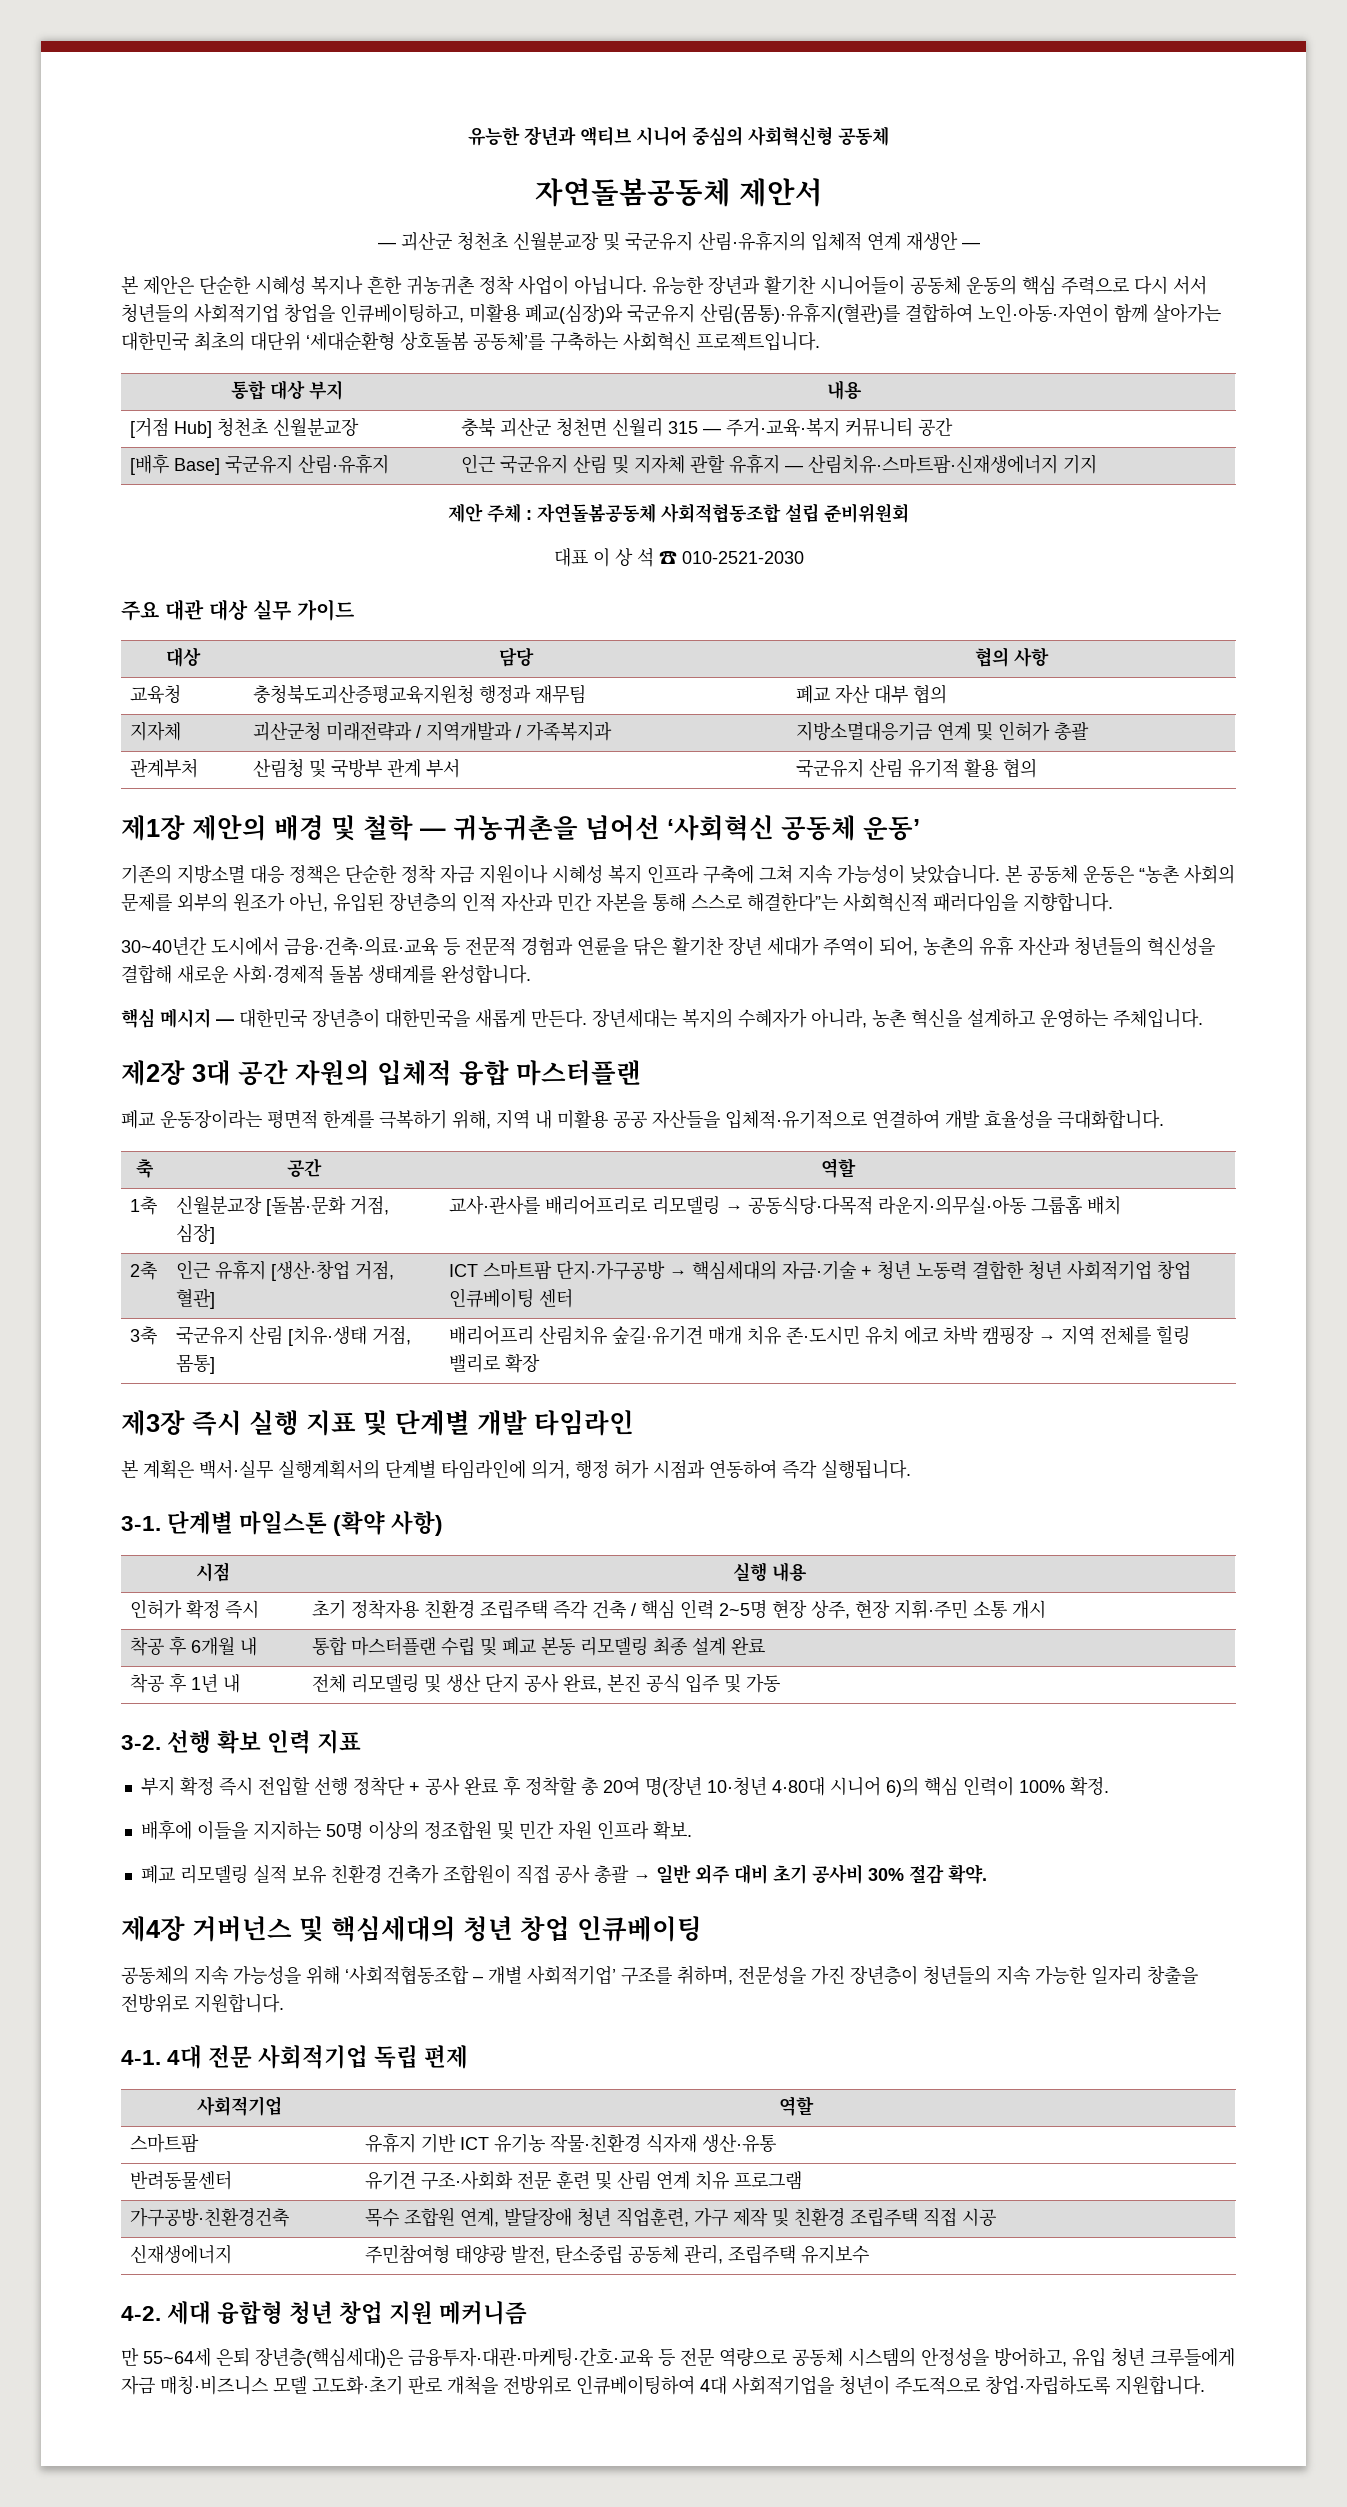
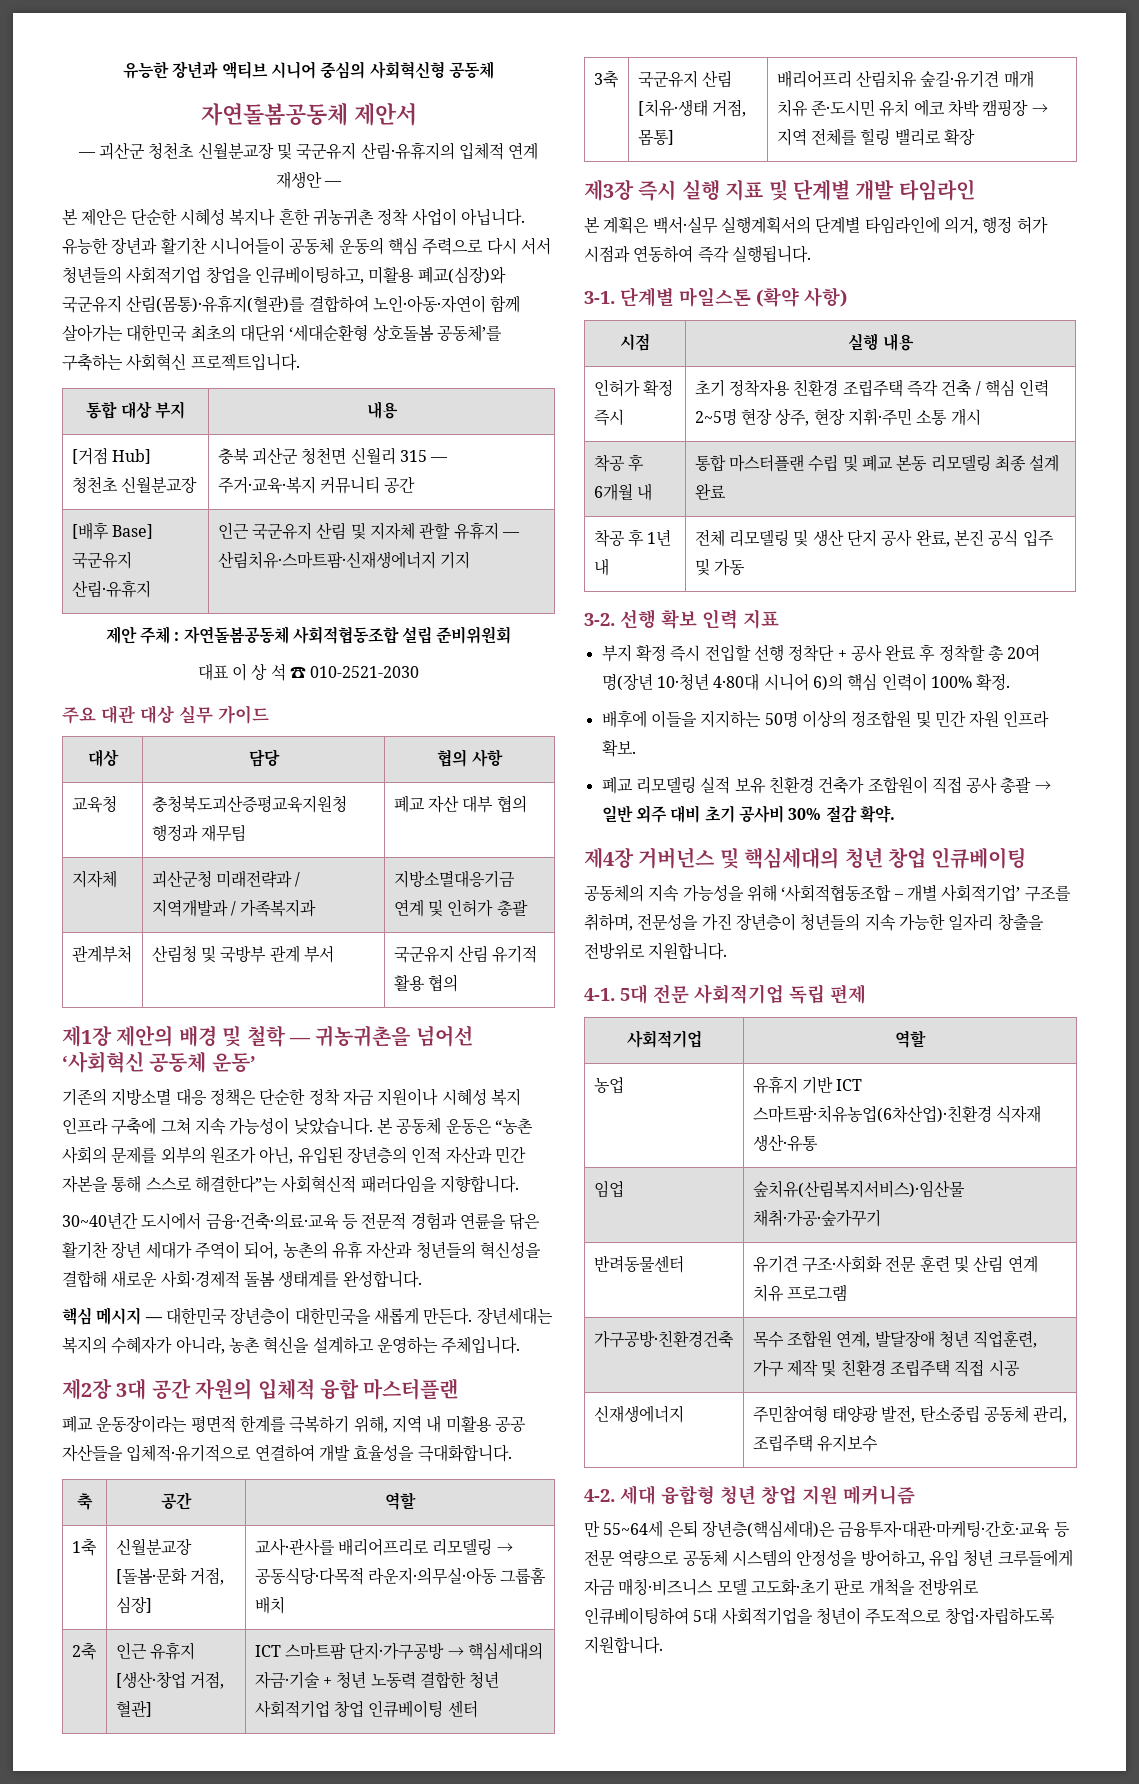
[167,2045,203,2069] 4대 -> [620,984,648,1004] 5대
[130,2133,200,2153] 스마트팜 -> [593,1077,624,1094] 농업
[494,2134,642,2153] 유기농 작물·친환경 -> [752,1105,992,1123] 스마트팜·치유농업(6차산업)·친환경
(777, 2143) none -> [593,1180,624,1198] [752,1180,965,1198] [752,1209,881,1227] // 임업 | 숲치유(산림복지서비스)·임산물 채취·가공·숲가꾸기
[700,2376,727,2395] 4대 -> [693,1607,718,1625] 5대

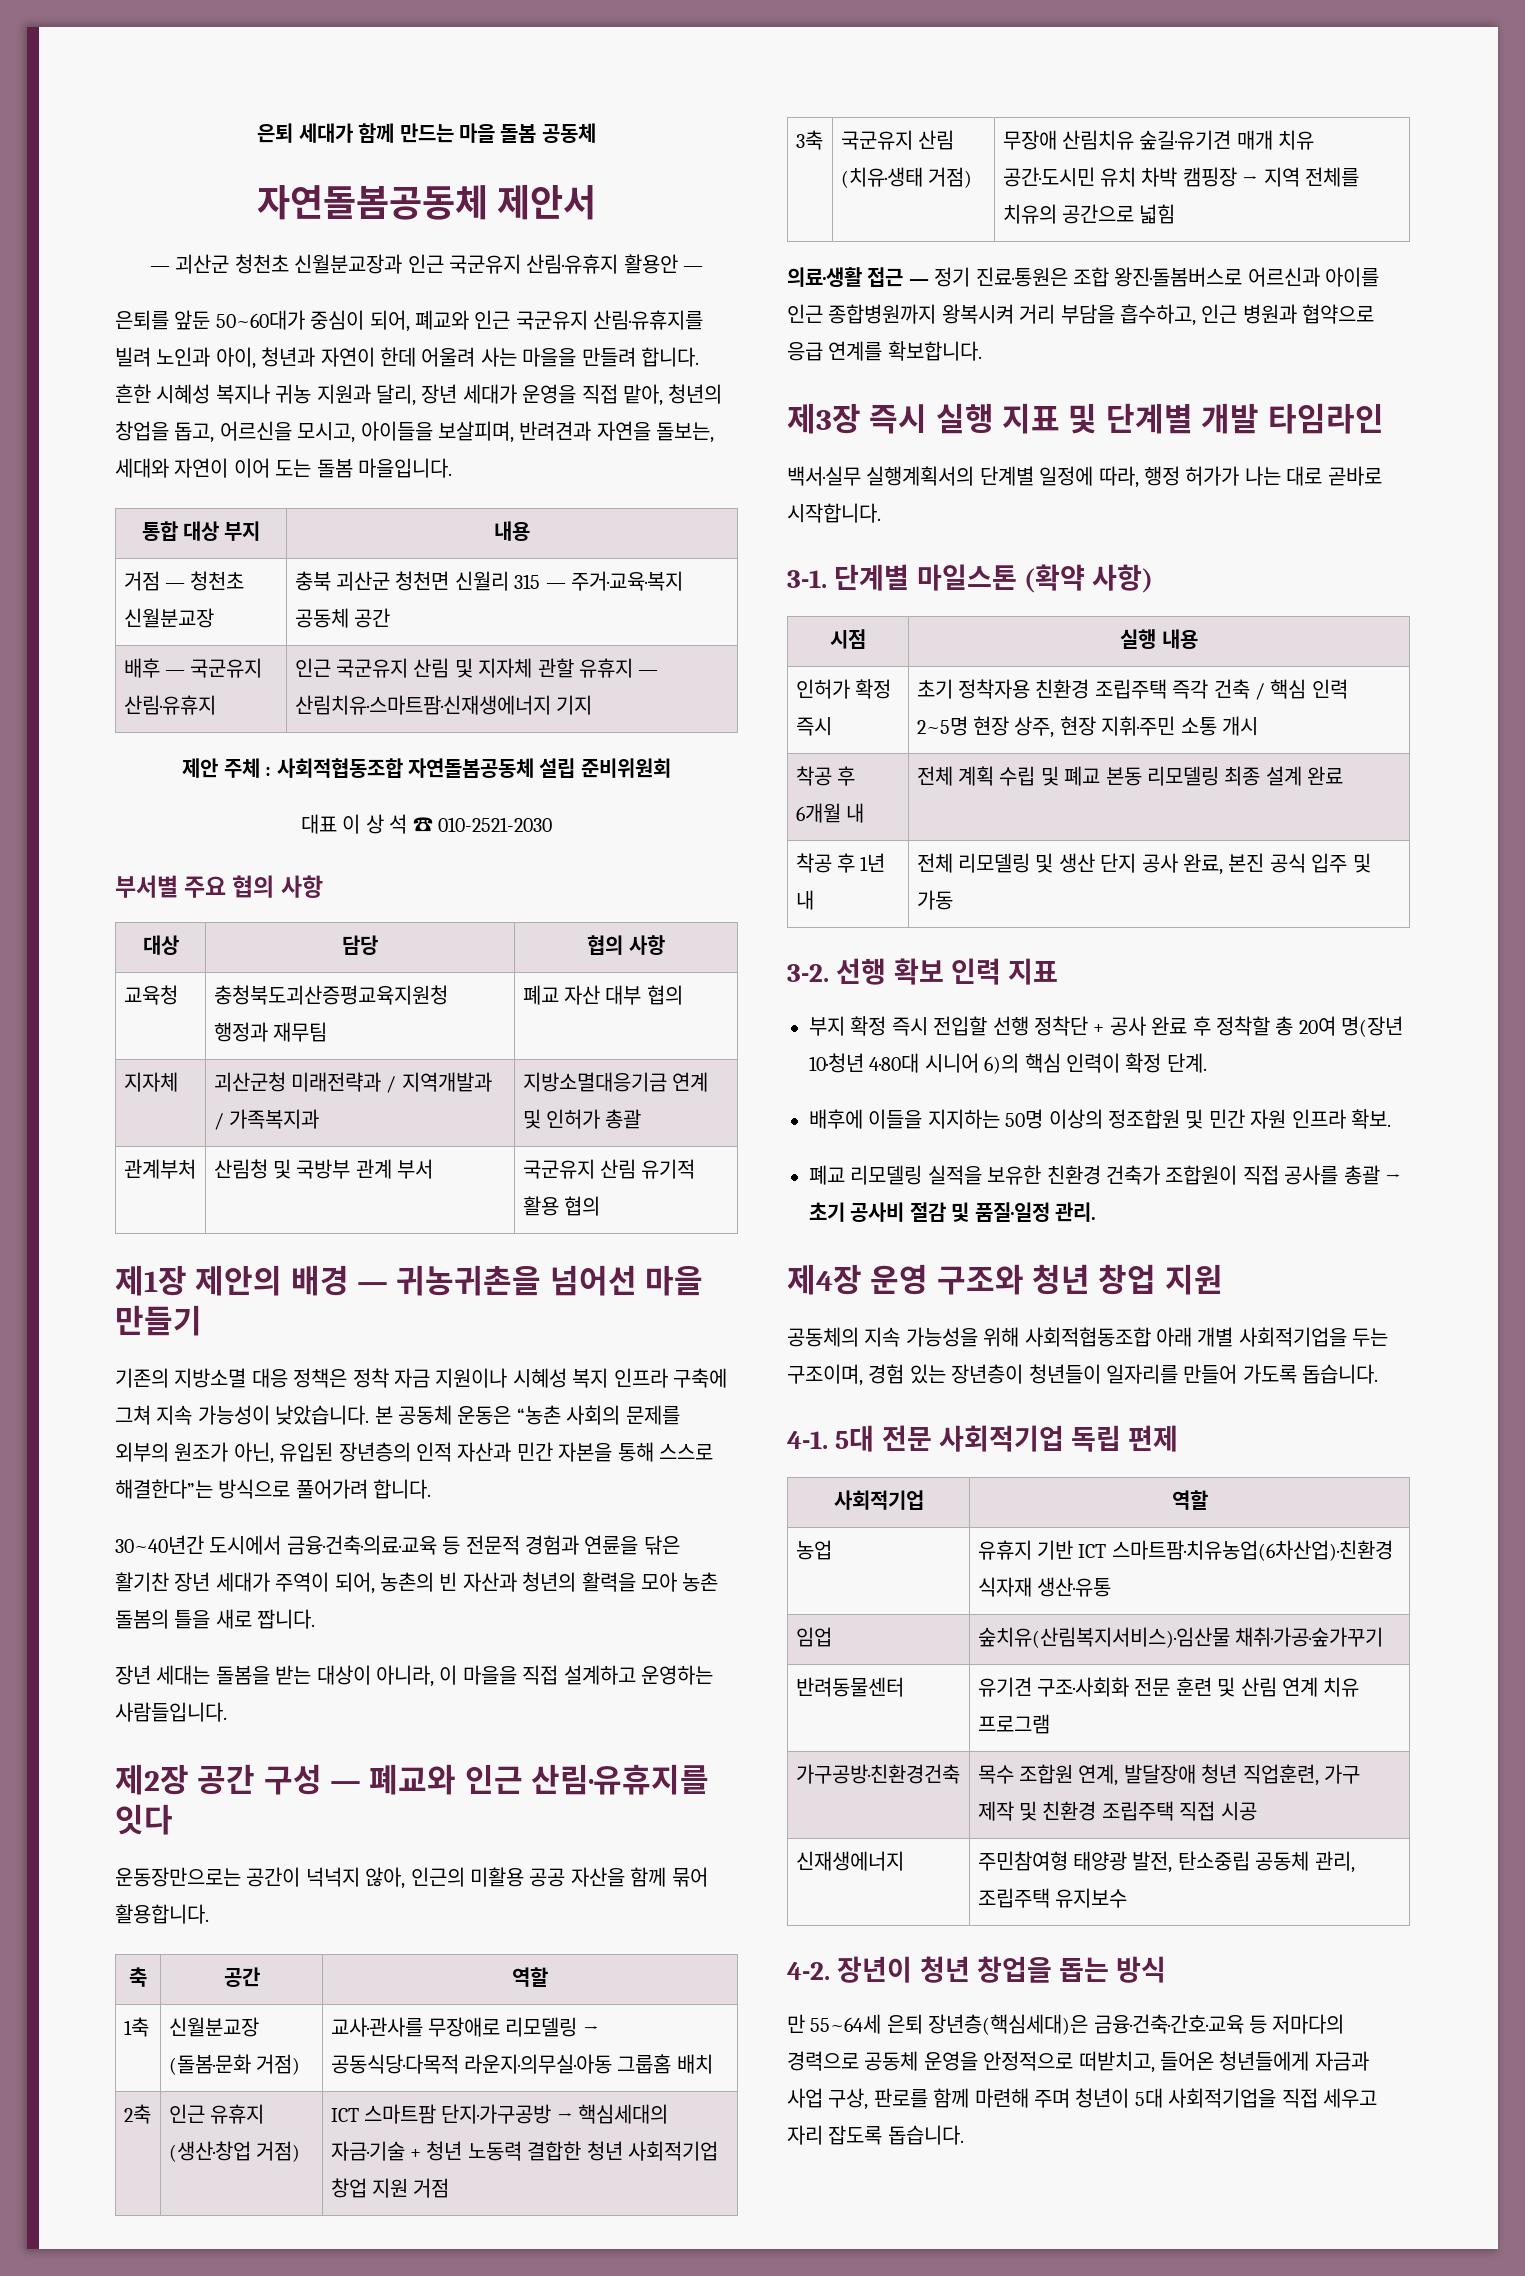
[123,61,445,79] 유능한 장년과 액티브 시니어 중심의 사회혁신형 -> [257,123,537,143] 은퇴 세대가 함께 만드는 마을 돌봄
[197,142,539,160] [275,171,343,189] [62,208,525,226] [62,237,551,255] [62,266,506,284] [62,295,521,313] [62,324,502,342] [62,353,300,371] 신월분교장 및 국군유지 산림·유휴지의 입체적 연계 재생안 — // 본 제안은 단순한 시혜성 복지나 흔한 귀농귀촌 정착 사업이 아닙니다. 유능한 장년과 활기찬 시니어들이 공동체 운동의 핵심 주력으로 다시 서서 청년들의 사회적기업 창업을 인큐베이팅하고, 미활용 폐교(심장)와 국군유지 산림(몸통)·유휴지(혈관)를 결합하여 노인·아동·자연이 함께 살아가는 대한민국 최초의 대단위 ‘세대순환형 상호돌봄 공동체’를 구축하는 사회혁신 프로젝트입니다. -> [294,254,704,274] [115,310,704,332] [115,347,699,369] [115,384,723,406] [115,421,715,443] [115,458,452,478] 신월분교장과 인근 국군유지 산림·유휴지 활용안 — // 은퇴를 앞둔 50~60대가 중심이 되어, 폐교와 인근 국군유지 산림·유휴지를 빌려 노인과 아이, 청년과 자연이 한데 어울려 사는 마을을 만들려 합니다. 흔한 시혜성 복지나 귀농 지원과 달리, 장년 세대가 운영을 직접 맡아, 청년의 창업을 돕고, 어르신을 모시고, 아이들을 보살피며, 반려견과 자연을 돌보는, 세대와 자연이 이어 도는 돌봄 마을입니다.
[71,447,151,465] [거점 Hub] -> [123,571,186,591] 거점 —
[319,476,380,494] 커뮤니티 -> [294,608,349,628] 공동체
[71,522,153,540] [배후 Base] -> [123,658,186,678] 배후 —
[183,626,399,644] 자연돌봄공동체 사회적협동조합 -> [276,758,534,778] 사회적협동조합 자연돌봄공동체
[62,705,269,724] 주요 대관 대상 실무 가이드 -> [115,875,323,898] 부서별 주요 협의 사항
[222,1025,286,1047] 및 철학 -> (349, 1280) none
[62,1051,256,1073] ‘사회혁신 공동체 운동’ -> [645,1265,704,1296] [115,1305,202,1336] 마을 만들기
[259,1088,306,1105] 단순한 -> (348, 1378) none
[281,1175,519,1193] 사회혁신적 패러다임을 지향합니다. -> [218,1479,432,1499] 방식으로 풀어가려 합니다.
[331,1241,541,1259] [62,1270,422,1288] [62,1307,553,1325] [62,1336,310,1354] 유휴 자산과 청년들의 혁신성을 결합해 새로운 사회·경제적 돌봄 생태계를 완성합니다. // 핵심 메시지 — 대한민국 장년층이 대한민국을 새롭게 만든다. 장년세대는 복지의 수혜자가 아니라, 농촌 혁신을 -> [439,1572,719,1592] [115,1609,316,1629] [115,1665,559,1687] 빈 자산과 청년의 활력을 모아 농촌 돌봄의 틀을 새로 짭니다. // 장년 세대는 돌봄을 받는 대상이 아니라, 이 마을을 직접
[441,1336,521,1354] 주체입니다. -> [115,1702,227,1722] 사람들입니다.
[116,1378,459,1400] [62,1415,526,1433] [62,1444,512,1462] 3대 공간 자원의 입체적 융합 마스터플랜 // 폐교 운동장이라는 평면적 한계를 극복하기 위해, 지역 내 미활용 공공 자산들을 입체적·유기적으로 연결하여 개발 효율성을 극대화합니다. -> [197,1764,710,1795] [115,1804,173,1835] [115,1867,708,1889] [115,1904,209,1924] 공간 구성 — 폐교와 인근 산림·유휴지를 잇다 // 운동장만으로는 공간이 넉넉지 않아, 인근의 미활용 공공 자산을 함께 묶어 활용합니다.
[115,1567,224,1585] [115,1596,152,1614] [돌봄·문화 거점, 심장] -> [168,2054,301,2075] (돌봄·문화 거점)
[337,1538,429,1556] 배리어프리로 -> [428,2017,501,2037] 무장애로
[115,1671,224,1689] [115,1700,152,1717] [생산·창업 거점, 혈관] -> [168,2141,301,2162] (생산·창업 거점)
[368,1700,478,1718] 인큐베이팅 센터 -> [372,2178,450,2198] 지원 거점
[637,99,746,117] [637,129,674,146] [776,70,852,88] [치유·생태 거점, 몸통] | 배리어프리 -> [840,167,973,188] [1002,130,1057,150] (치유·생태 거점) | 무장애
[810,99,945,117] 존·도시민 유치 에코 -> [1002,167,1137,187] 공간·도시민 유치
[860,128,975,146] 힐링 밸리로 확장 -> [1002,204,1176,224] [787,267,1380,287] [787,304,1375,326] [787,341,982,361] 치유의 공간으로 넓힘 // 의료·생활 접근 — 정기 진료·통원은 조합 왕진·돌봄버스로 어르신과 아이를 인근 종합병원까지 왕복시켜 거리 부담을 흡수하고, 인근 병원과 협약으로 응급 연계를 확보합니다.
[584,216,650,234] 본 계획은 -> (1384, 418) none
[864,216,1048,234] [584,245,811,263] 타임라인에 의거, 행정 허가 시점과 연동하여 즉각 실행됩니다. -> [1039,466,1382,488] [787,503,881,523] 일정에 따라, 행정 허가가 나는 대로 곧바로 시작합니다.
[694,454,804,472] 통합 마스터플랜 -> [916,766,995,786] 전체 계획
[930,673,1011,691] 100% 확정. -> [1125,1053,1207,1073] 확정 단계.
[700,776,766,794] 실적 보유 -> [927,1165,1042,1185] 실적을 보유한
[966,776,998,794] 공사 -> [1284,1165,1339,1185] 공사를
[601,805,895,823] [584,847,1027,869] 일반 외주 대비 초기 공사비 30% 절감 확약. // 제4장 거버넌스 및 핵심세대의 청년 창업 인큐베이팅 -> [809,1202,1096,1222] [787,1264,1223,1295] 초기 공사비 절감 및 품질·일정 관리. // 제4장 운영 구조와 청년 창업 지원
[781,884,1071,902] [584,913,1044,931] [584,942,728,960] ‘사회적협동조합 – 개별 사회적기업’ 구조를 취하며, 전문성을 가진 장년층이 청년들의 지속 가능한 일자리 창출을 전방위로 지원합니다. -> [1024,1327,1389,1347] [787,1364,1379,1386] 사회적협동조합 아래 개별 사회적기업을 두는 구조이며, 경험 있는 장년층이 청년들이 일자리를 만들어 가도록 돕습니다.
[620,1485,915,1505] [584,1520,1070,1538] [584,1549,1073,1567] [584,1578,979,1596] [584,1607,1055,1625] [584,1636,663,1654] 세대 융합형 청년 창업 지원 메커니즘 // 만 55~64세 은퇴 장년층(핵심세대)은 금융투자·대관·마케팅·간호·교육 등 전문 역량으로 공동체 시스템의 안정성을 방어하고, 유입 청년 크루들에게 자금 매칭·비즈니스 모델 고도화·초기 판로 개척을 전방위로 인큐베이팅하여 5대 사회적기업을 청년이 주도적으로 창업·자립하도록 지원합니다. -> [837,1956,1167,1983] [787,2014,1345,2035] [787,2051,1369,2073] [787,2088,1377,2110] [787,2125,964,2145] 장년이 청년 창업을 돕는 방식 // 만 55~64세 은퇴 장년층(핵심세대)은 금융·건축·간호·교육 등 저마다의 경력으로 공동체 운영을 안정적으로 떠받치고, 들어온 청년들에게 자금과 사업 구상, 판로를 함께 마련해 주며 청년이 5대 사회적기업을 직접 세우고 자리 잡도록 돕습니다.

